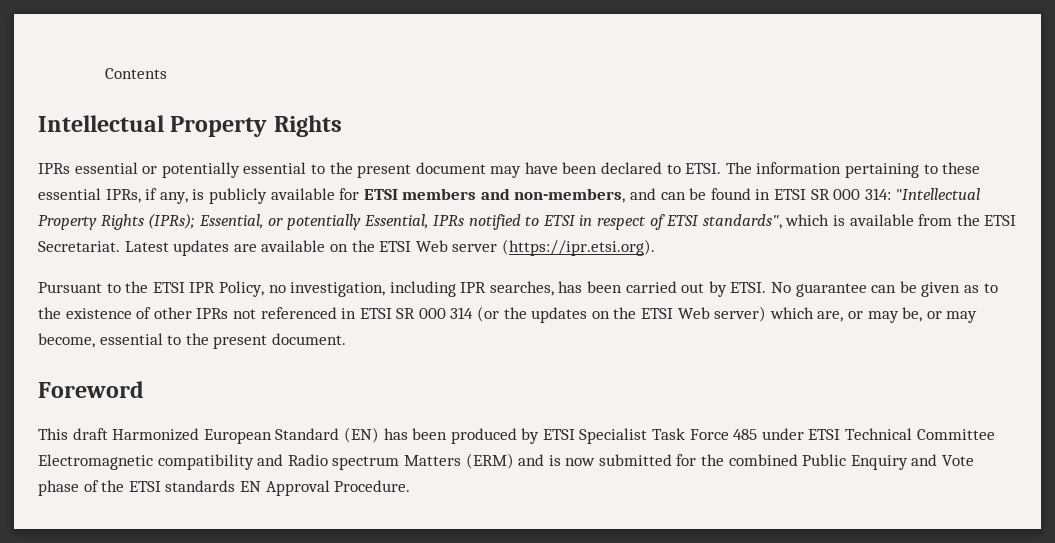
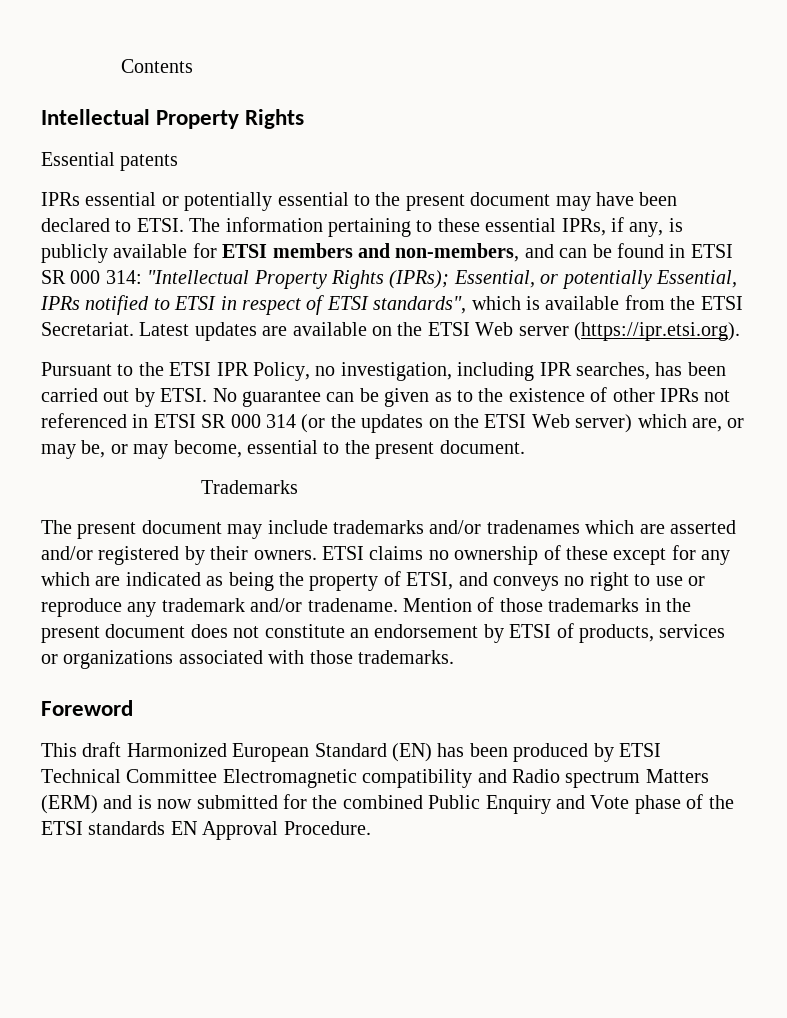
(342, 126) none -> [41,152,179,171] // Essential patents
(346, 339) none -> [200,480,298,494] [41,520,736,539] [41,545,731,565] [41,571,705,591] [41,597,691,617] [41,623,726,643] [41,650,454,669] // Trademarks // The present document may include trademarks and/or tradenames which are asserted and/or registered by their owners. ETSI claims no ownership of these except for any which are indicated as being the property of ETSI, and conveys no right to use or reproduce any trademark and/or tradename. Mention of those trademarks in the present document does not constitute an endorsement by ETSI of products, services or organizations associated with those trademarks.
[579,428,841,444] Specialist Task Force 485 under ETSI -> (661, 750) none

